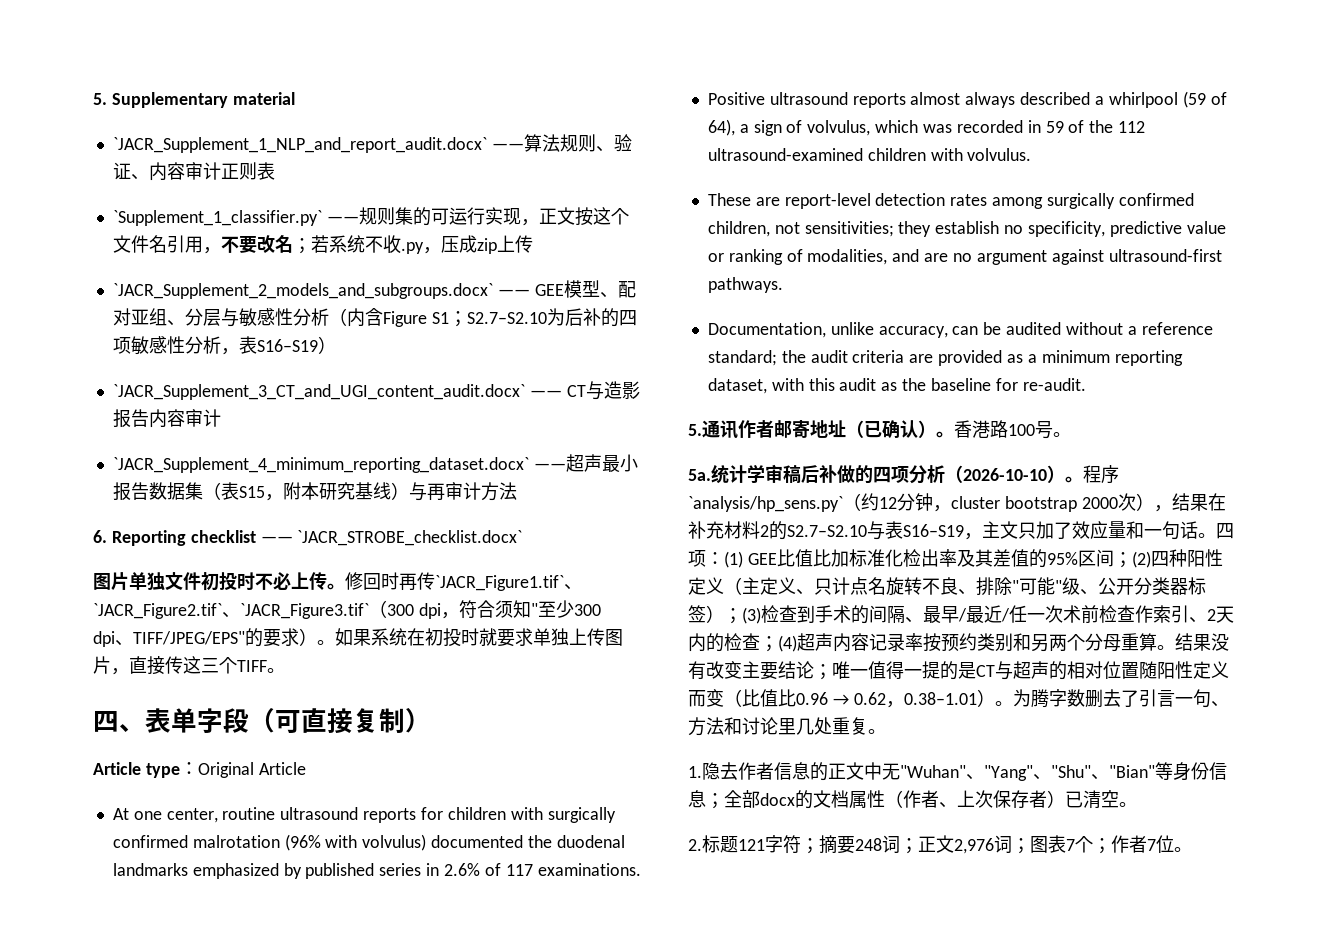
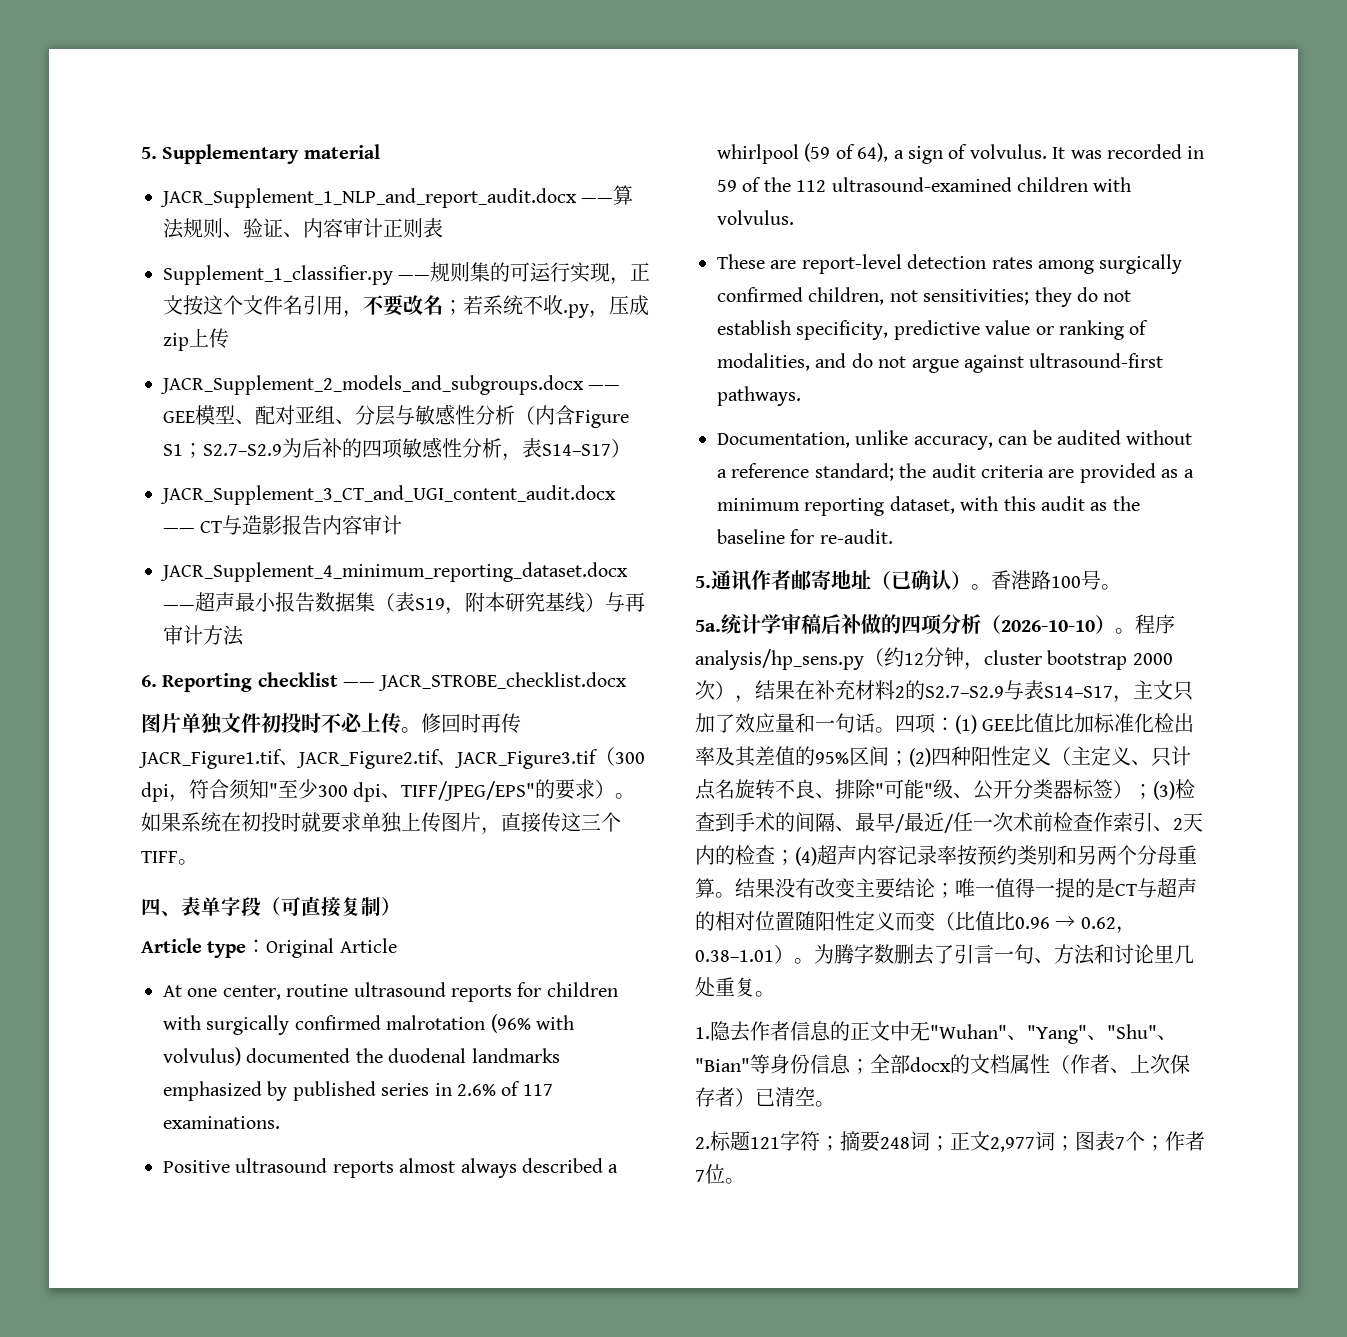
[112,137,487,153] `JACR_Supplement_1_NLP_and_report_audit.docx` -> [160,188,577,208] JACR_Supplement_1_NLP_and_report_audit.docx
[112,210,322,226] `Supplement_1_classifier.py` -> [163,265,393,285] Supplement_1_classifier.py
[112,283,493,299] `JACR_Supplement_2_models_and_subgroups.docx` -> [160,375,584,395] JACR_Supplement_2_models_and_subgroups.docx
[466,312,547,324] S2.7–S2.10 -> [203,444,282,456] S2.7–S2.9
[256,336,336,354] [112,384,525,400] S16–S19） // `JACR_Supplement_3_CT_and_UGI_content_audit.docx` -> [542,439,631,458] [160,485,616,505] S14–S17） // JACR_Supplement_3_CT_and_UGI_content_audit.docx
[112,457,529,473] `JACR_Supplement_4_minimum_reporting_dataset.docx` -> [160,562,628,582] JACR_Supplement_4_minimum_reporting_dataset.docx
[238,486,265,498] S15 -> [415,598,445,610] S19
[297,530,523,546] `JACR_STROBE_checklist.docx` -> [377,672,627,691] JACR_STROBE_checklist.docx
[435,575,582,591] [93,603,369,619] `JACR_Figure1.tif`、`JACR_Figure2.tif`、`JACR_Figure3.tif` -> [138,749,598,769] JACR_Figure1.tif、JACR_Figure2.tif、JACR_Figure3.tif
[807,120,919,136] volvulus, which -> [969,144,1066,159] volvulus. It
[935,221,1024,234] establish no -> [1077,287,1132,302] [717,320,791,335] do not establish
[924,250,1047,265] are no argument -> [851,353,959,373] do not argue
[688,496,843,512] `analysis/hp_sens.py` -> [695,649,864,670] analysis/hp_sens.py
[787,521,964,540] S2.7–S2.10与表S16–S19 -> [925,680,1113,700] S2.7–S2.9与表S14–S17
[954,838,994,854] 2,976 -> [990,1137,1035,1152] 2,977

